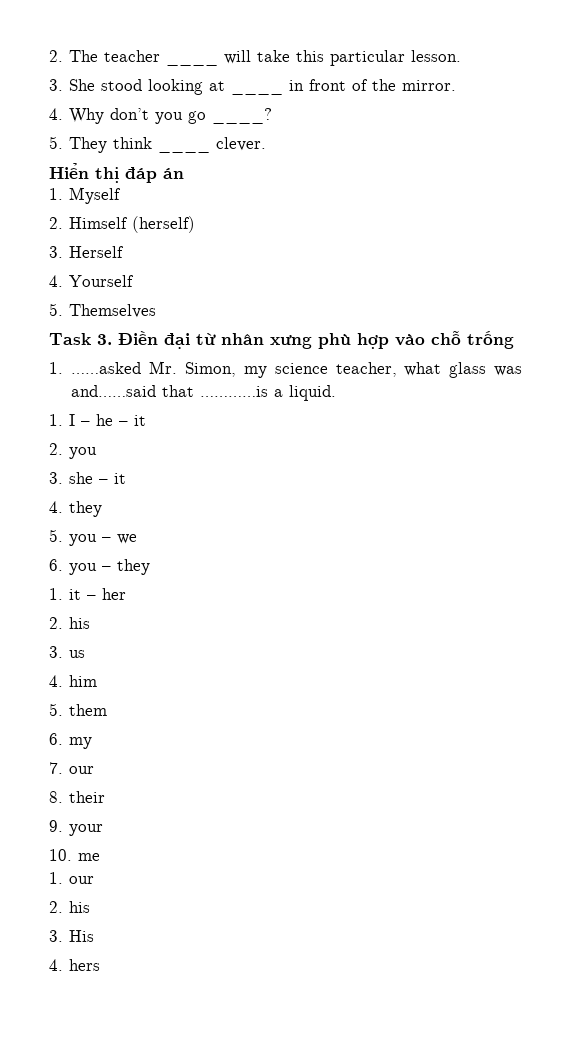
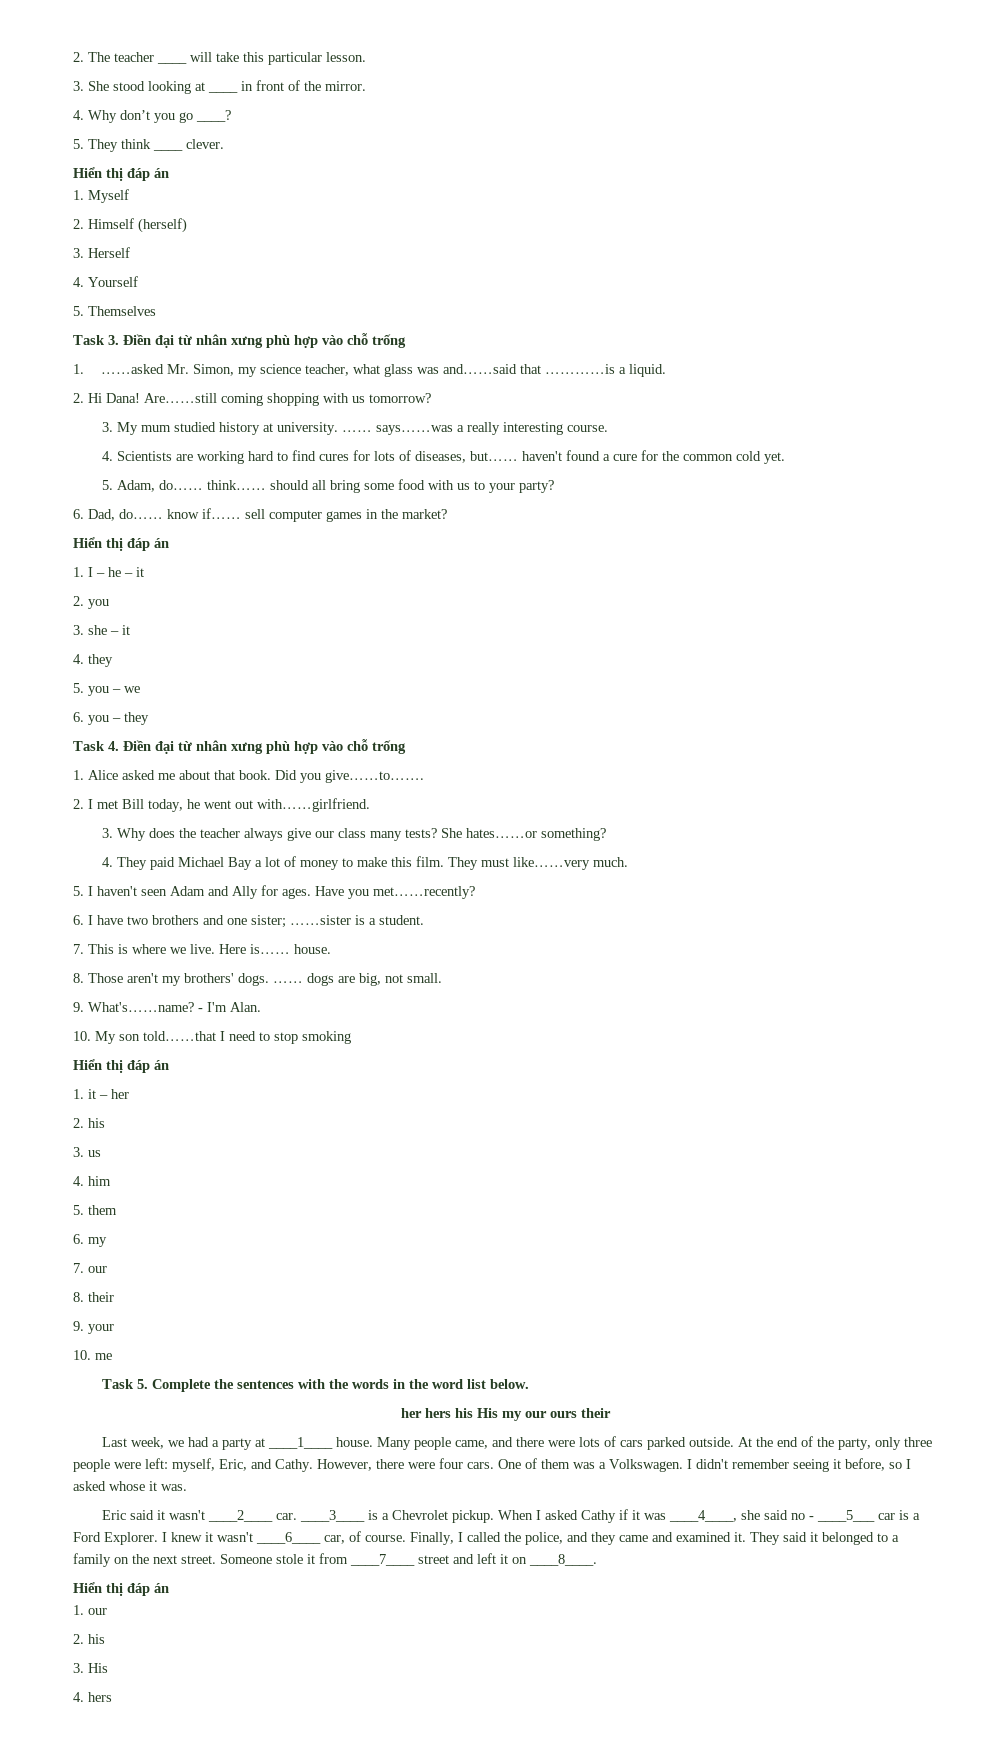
(337, 393) none -> [73,393,431,406] [102,422,609,435] [102,450,786,464] [102,479,555,493] [73,508,447,522] [73,537,169,551] // 2. Hi Dana! Are……still coming shopping with us tomorrow? // 3. My mum studied history at university. …… says……was a really interesting course. // 4. Scientists are working hard to find cures for lots of diseases, but…… haven't found a cure for the common cold yet. // 5. Adam, do…… think…… should all bring some food with us to your party? // 6. Dad, do…… know if…… sell computer games in the market? // Hiển thị đáp án
(150, 567) none -> [73,739,406,754] [73,770,424,783] [73,798,370,812] [102,828,607,841] [102,856,629,870] [73,885,475,899] [73,915,424,928] [73,944,331,954] [73,973,442,986] [73,1002,261,1012] [73,1031,351,1044] [73,1059,169,1073] // Task 4. Điền đại từ nhân xưng phù hợp vào chỗ trống // 1. Alice asked me about that book. Did you give……to……. // 2. I met Bill today, he went out with……girlfriend. // 3. Why does the teacher always give our class many tests? She hates……or something? // 4. They paid Michael Bay a lot of money to make this film. They must like……very much. // 5. I haven't seen Adam and Ally for ages. Have you met……recently? // 6. I have two brothers and one sister; ……sister is a student. // 7. This is where we live. Here is…… house. // 8. Those aren't my brothers' dogs. …… dogs are big, not small. // 9. What's……name? - I'm Alan. // 10. My son told……that I need to stop smoking // Hiển thị đáp án
(100, 857) none -> [102,1379,530,1392] [400,1408,611,1421] [102,1436,933,1450] [73,1458,911,1472] [73,1481,187,1491] [102,1509,921,1523] [73,1531,899,1545] [73,1553,597,1567] [73,1582,169,1596] // Task 5. Complete the sentences with the words in the word list below. // her hers his His my our ours their // Last week, we had a party at ____1____ house. Many people came, and there were lots of cars parked outside. At the end of the party, only three people were left: myself, Eric, and Cathy. However, there were four cars. One of them was a Volkswagen. I didn't remember seeing it before, so I asked whose it was. // Eric said it wasn't ____2____ car. ____3____ is a Chevrolet pickup. When I asked Cathy if it was ____4____, she said no - ____5___ car is a Ford Explorer. I knew it wasn't ____6____ car, of course. Finally, I called the police, and they came and examined it. They said it belonged to a family on the next street. Someone stole it from ____7____ street and left it on ____8____. // Hiển thị đáp án

